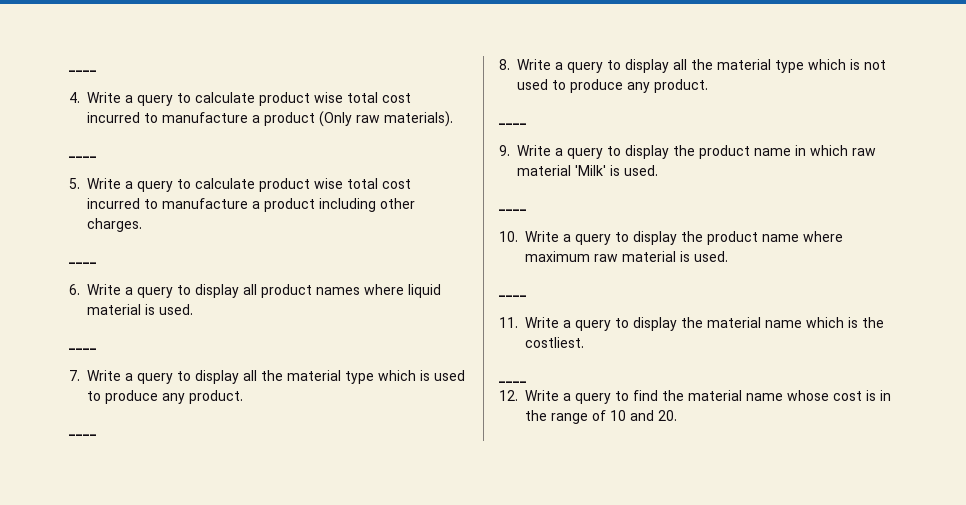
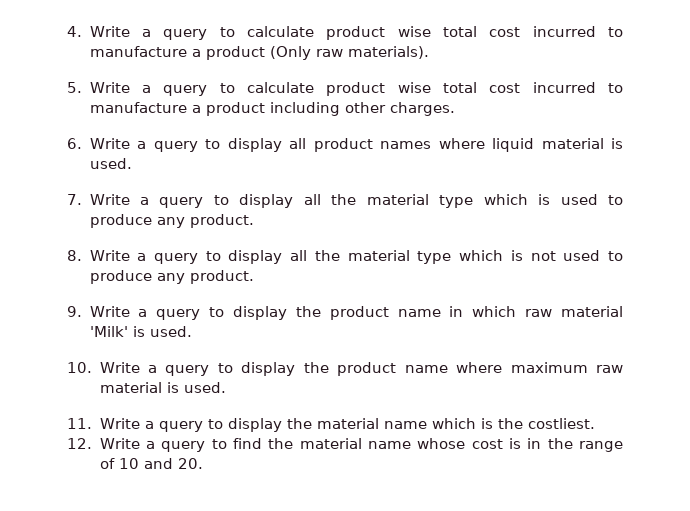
[69,70,97,72] ____ // -> (67, 31) none
[69,156,97,158] // ____ -> (429, 52) none
[69,262,97,264] // ____ -> (455, 109) none
[69,348,97,350] // ____ -> (132, 163) none
[69,434,97,436] // ____ -> (254, 221) none
[499,123,527,125] // ____ -> (254, 277) none
[499,209,527,211] // ____ -> (192, 331) none
[499,295,527,297] // ____ -> (226, 387) none
[499,381,527,383] // ____ -> (595, 423) none

